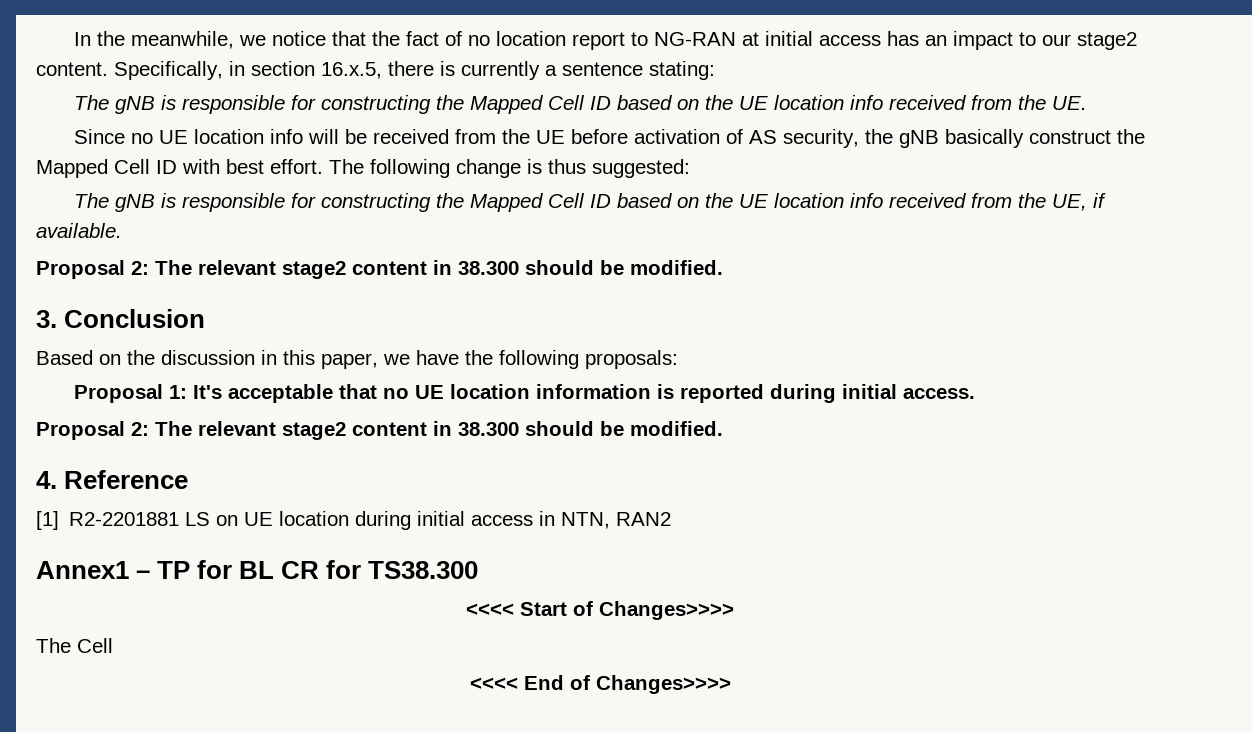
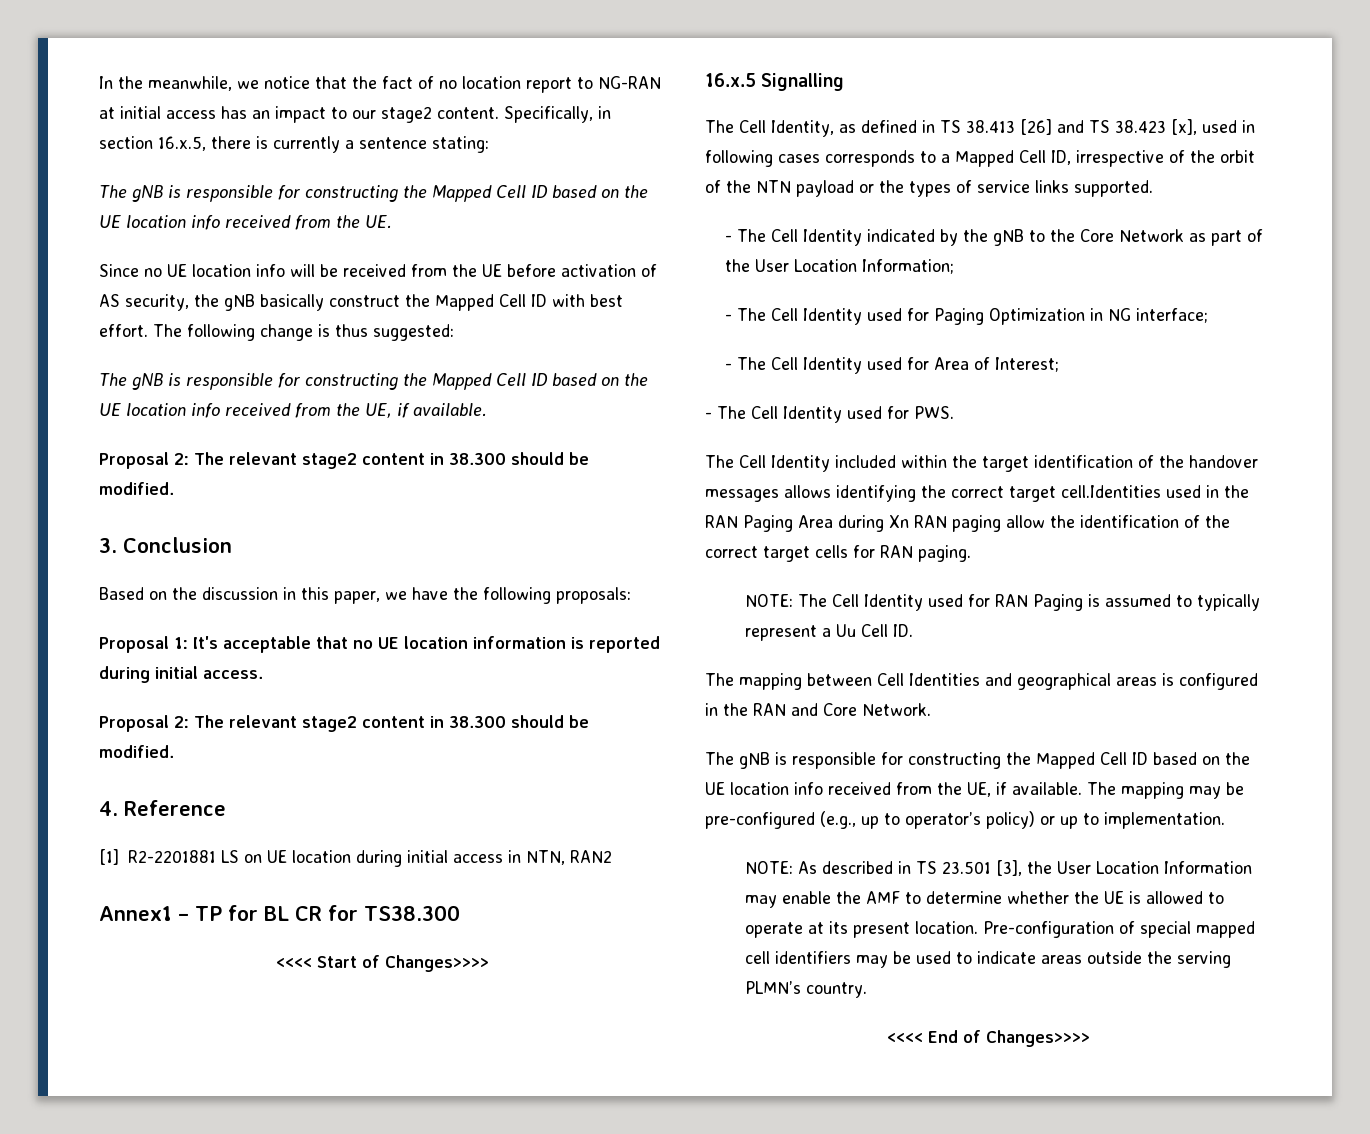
[36,638,113,653] // The Cell -> [705,73,845,91] [705,119,1255,137] [705,150,1255,167] [705,180,1153,197] [724,229,1263,246] [724,259,954,274] [724,308,1208,325] [724,357,1059,374] [705,406,954,423] [705,455,1258,472] [705,485,1249,502] [705,515,1230,532] [705,545,971,562] [744,594,1260,611] [744,624,913,641] [705,673,1258,690] [705,703,931,716] [705,752,1250,769] [705,782,1244,799] [705,811,1225,829] [744,860,1252,876] [744,891,1224,908] [744,921,1255,938] [744,951,1231,968] [744,981,867,998] // 16.x.5 Signalling // The Cell Identity, as defined in TS 38.413 [26] and TS 38.423 [x], used in following cases corresponds to a Mapped Cell ID, irrespective of the orbit of the NTN payload or the types of service links supported. // - The Cell Identity indicated by the gNB to the Core Network as part of the User Location Information; // - The Cell Identity used for Paging Optimization in NG interface; // - The Cell Identity used for Area of Interest; // - The Cell Identity used for PWS. // The Cell Identity included within the target identification of the handover messages allows identifying the correct target cell.Identities used in the RAN Paging Area during Xn RAN paging allow the identification of the correct target cells for RAN paging. // NOTE: The Cell Identity used for RAN Paging is assumed to typically represent a Uu Cell ID. // The mapping between Cell Identities and geographical areas is configured in the RAN and Core Network. // The gNB is responsible for constructing the Mapped Cell ID based on the UE location info received from the UE, if available. The mapping may be pre-configured (e.g., up to operator’s policy) or up to implementation. // NOTE: As described in TS 23.501 [3], the User Location Information may enable the AMF to determine whether the UE is allowed to operate at its present location. Pre-configuration of special mapped cell identifiers may be used to indicate areas outside the serving PLMN’s country.

